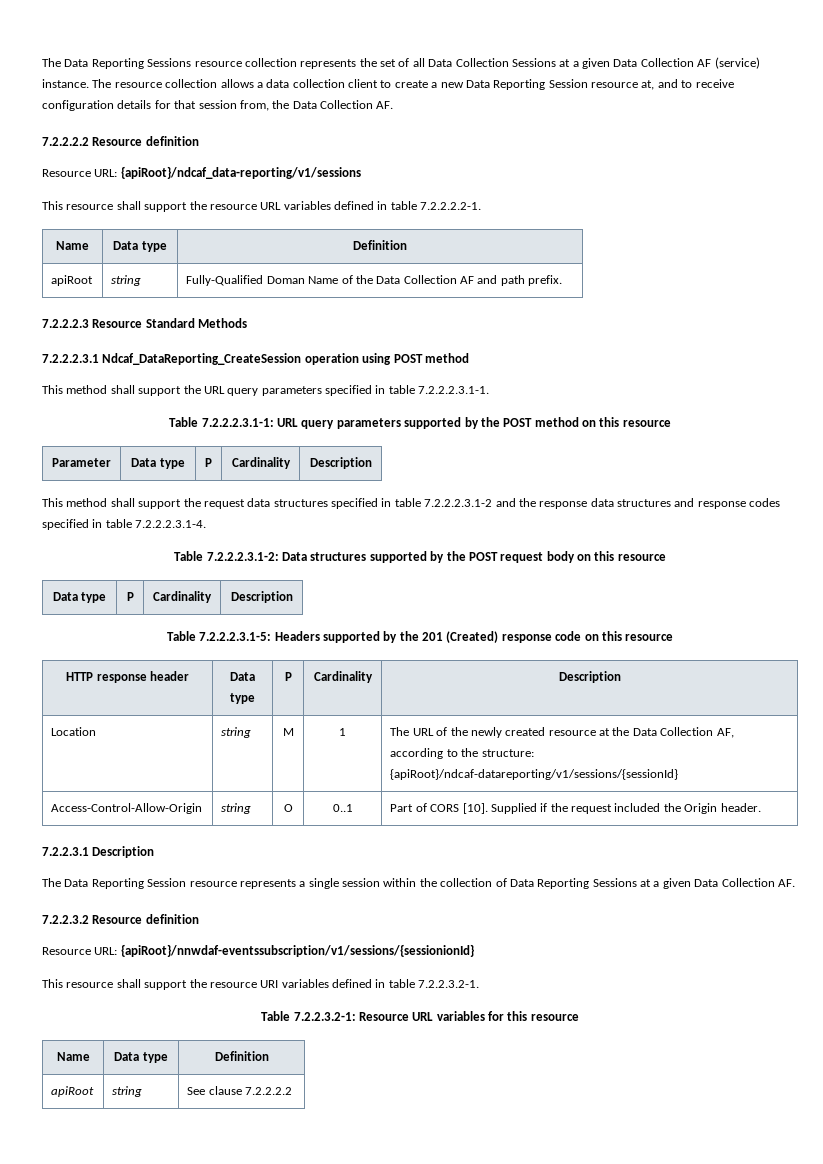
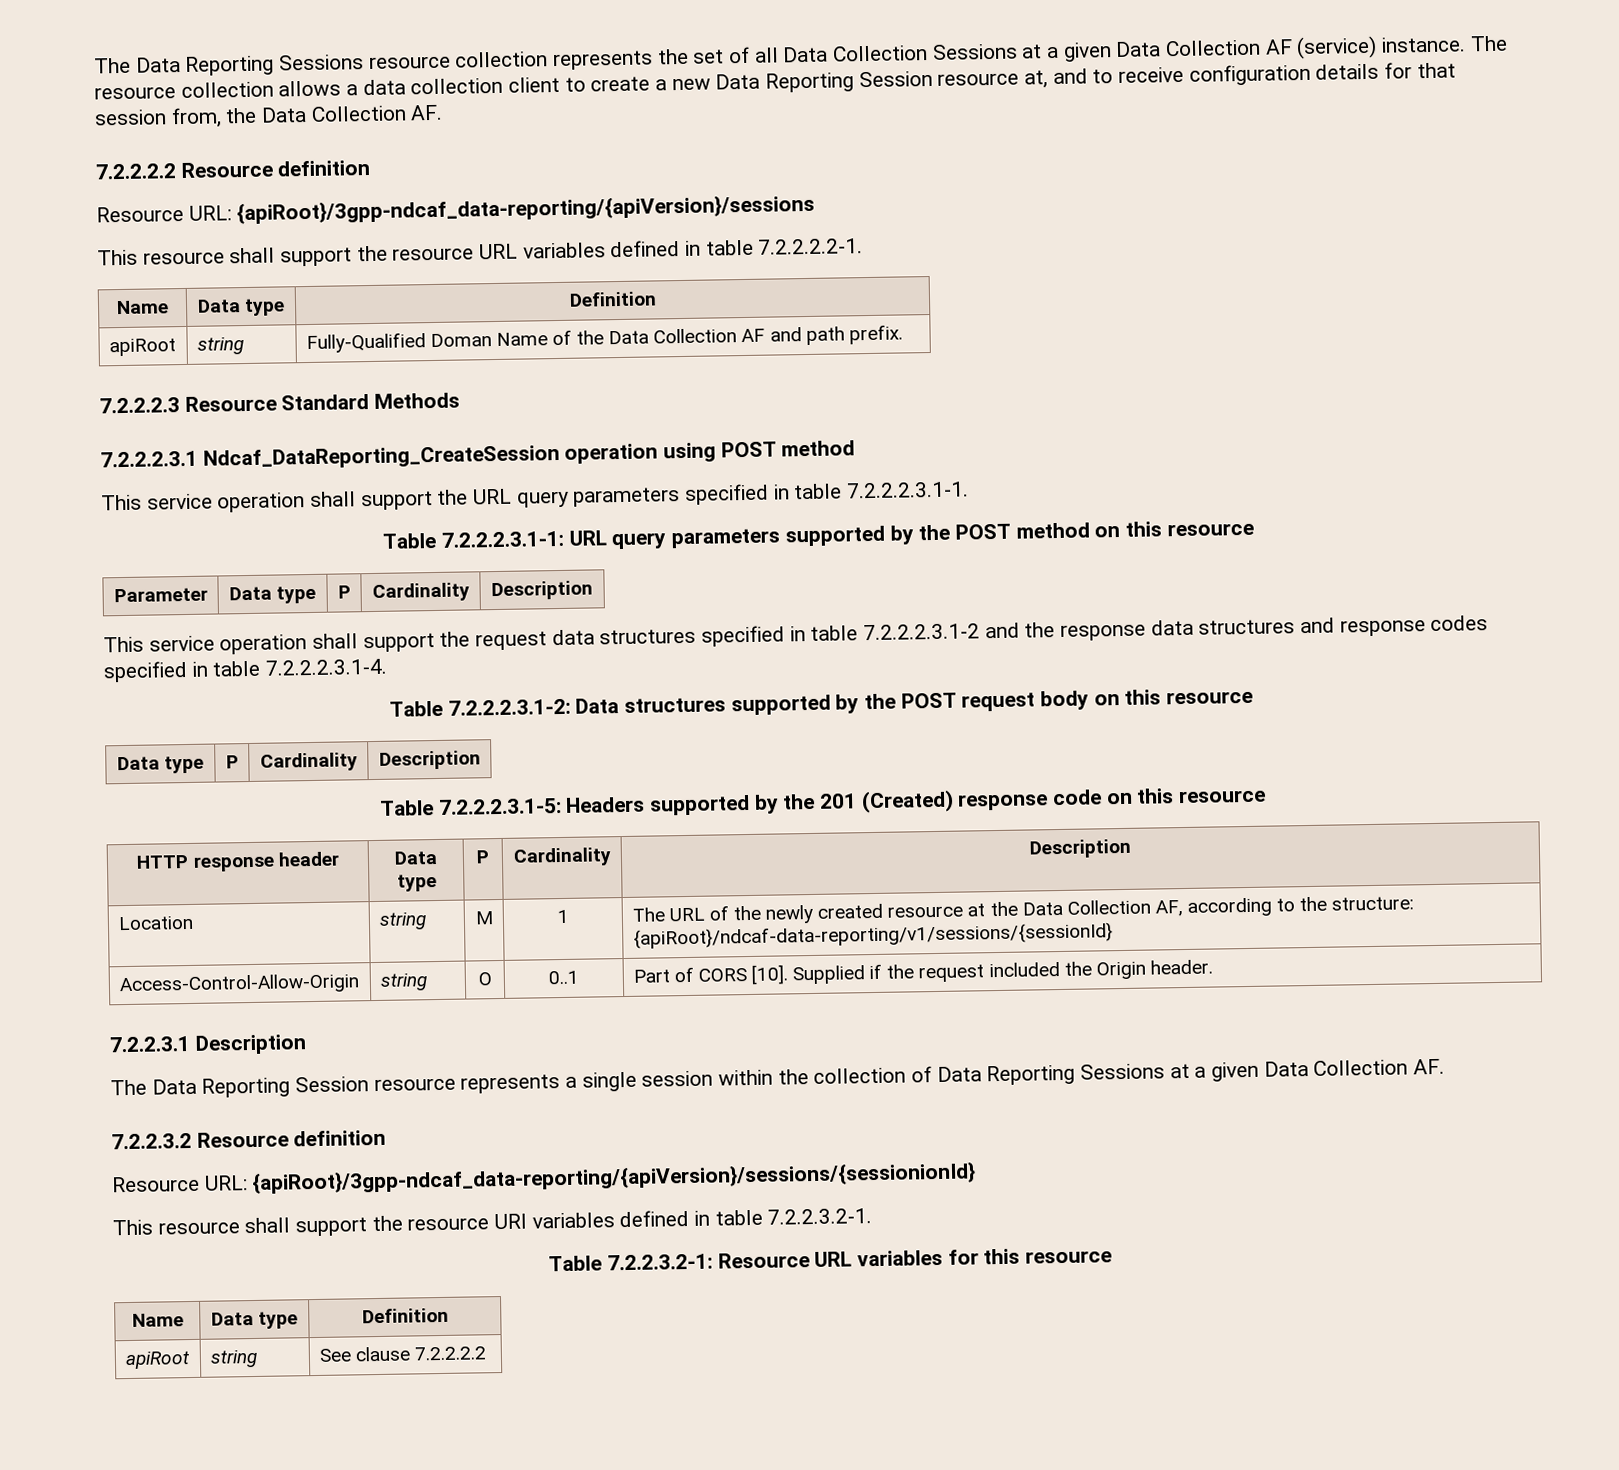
[120,166,361,179] {apiRoot}/ndcaf_data-reporting/v1/sessions -> [236,193,816,225] {apiRoot}/3gpp-ndcaf_data-reporting/{apiVersion}/sessions
[66,385,108,394] method -> [146,492,306,513] service operation
[66,498,108,507] method -> [148,634,308,655] service operation
[390,769,679,780] {apiRoot}/ndcaf-datareporting/v1/sessions/{sessionId} -> [632,922,1113,949] {apiRoot}/ndcaf-data-reporting/v1/sessions/{sessionId}
[120,944,474,957] {apiRoot}/nnwdaf-eventssubscription/v1/sessions/{sessionionId} -> [251,1161,977,1195] {apiRoot}/3gpp-ndcaf_data-reporting/{apiVersion}/sessions/{sessionionId}

